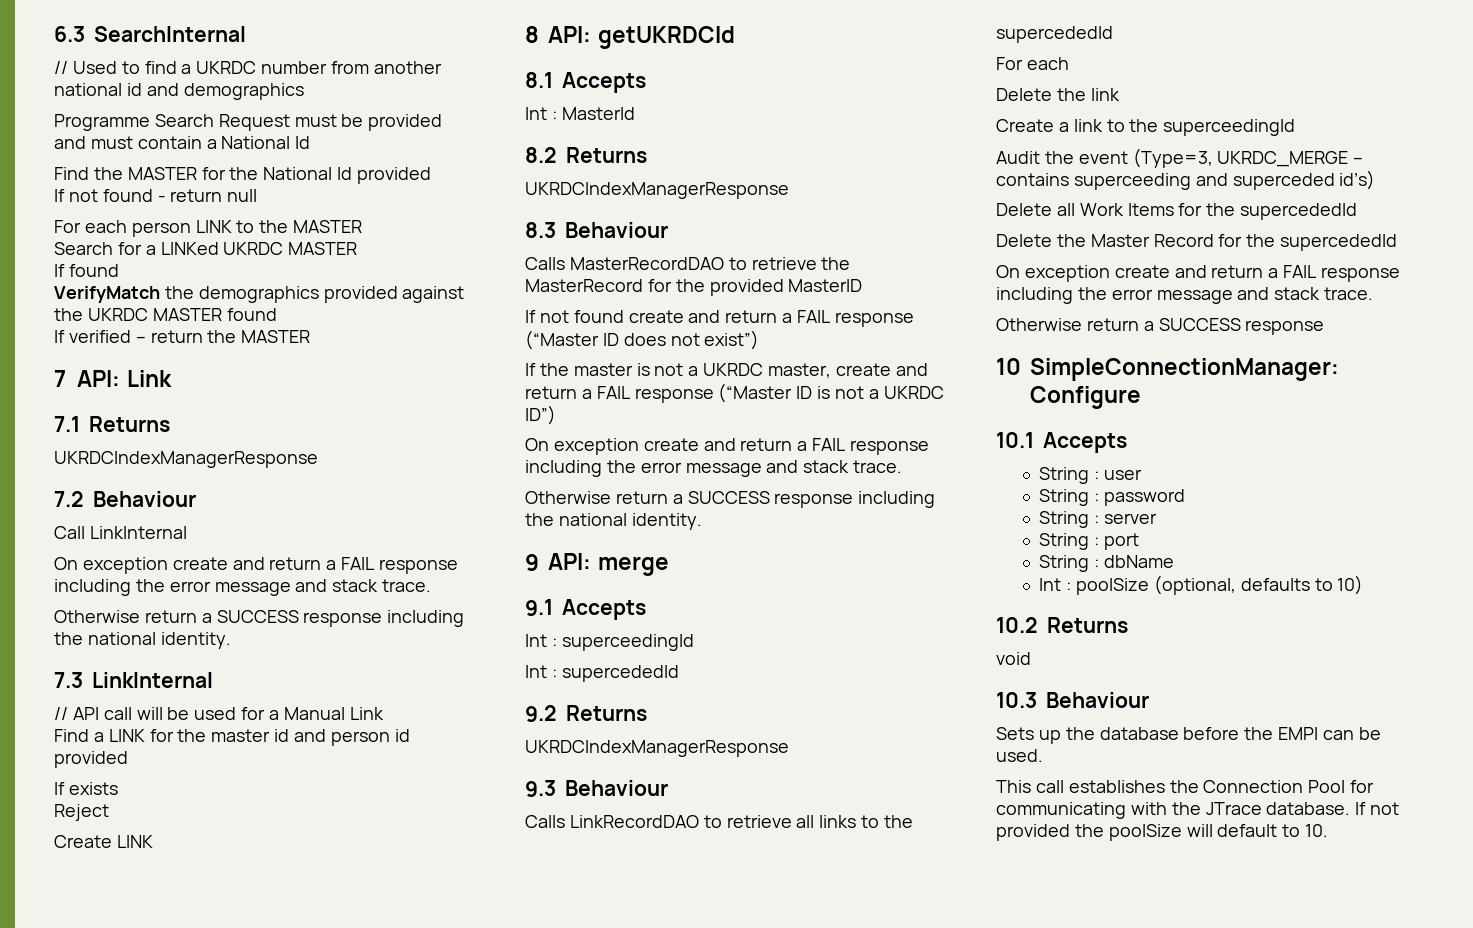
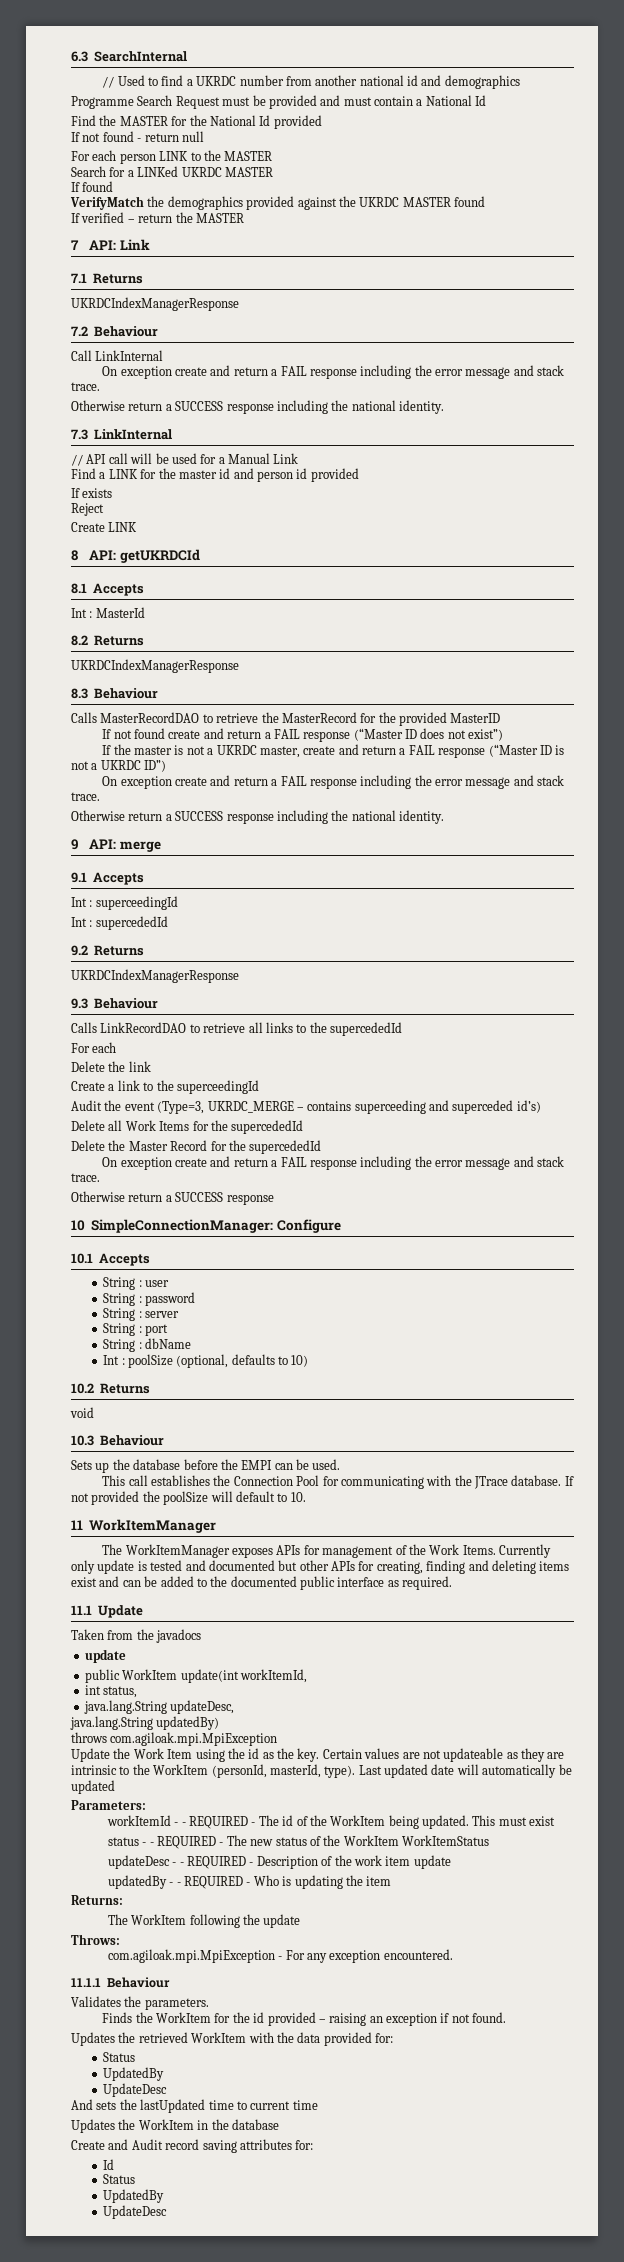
(1329, 830) none -> [71,1519,217,1533] [102,1544,551,1558] [71,1560,570,1574] [71,1576,453,1590] [71,1605,144,1618] [71,1629,202,1643] [84,1649,126,1663] [84,1669,307,1683] [84,1685,138,1698] [83,1700,235,1714] [70,1716,220,1730] [71,1732,278,1746] [71,1748,565,1762] [71,1764,572,1778] [71,1780,115,1794] [71,1800,146,1810] [106,1815,556,1829] [107,1835,490,1849] [107,1855,451,1869] [107,1875,392,1889] [71,1895,123,1905] [107,1914,301,1928] [71,1934,120,1945] [107,1949,453,1963] [71,1977,171,1988] [71,1996,209,2010] [102,2012,507,2026] [71,2032,393,2046] [103,2052,136,2062] [103,2067,165,2081] [103,2083,168,2097] [71,2099,318,2113] [71,2119,279,2133] [71,2139,314,2153] [103,2159,115,2170] [103,2174,136,2184] [103,2189,165,2203] [103,2205,168,2219] // 11 WorkItemManager // The WorkItemManager exposes APIs for management of the Work Items. Currently only update is tested and documented but other APIs for creating, finding and deleting items exist and can be added to the documented public interface as required. // 11.1 Update // Taken from the javadocs // update // public WorkItem update(int workItemId, // int status, // java.lang.String updateDesc, // java.lang.String updatedBy) // throws com.agiloak.mpi.MpiException // Update the Work Item using the id as the key. Certain values are not updateable as they are intrinsic to the WorkItem (personId, masterId, type). Last updated date will automatically be updated // Parameters: // workItemId - - REQUIRED - The id of the WorkItem being updated. This must exist // status - - REQUIRED - The new status of the WorkItem WorkItemStatus // updateDesc - - REQUIRED - Description of the work item update // updatedBy - - REQUIRED - Who is updating the item // Returns: // The WorkItem following the update // Throws: // com.agiloak.mpi.MpiException - For any exception encountered. // 11.1.1 Behaviour // Validates the parameters. // Finds the WorkItem for the id provided – raising an exception if not found. // Updates the retrieved WorkItem with the data provided for: // Status // UpdatedBy // UpdateDesc // And sets the lastUpdated time to current time // Updates the WorkItem in the database // Create and Audit record saving attributes for: // Id // Status // UpdatedBy // UpdateDesc

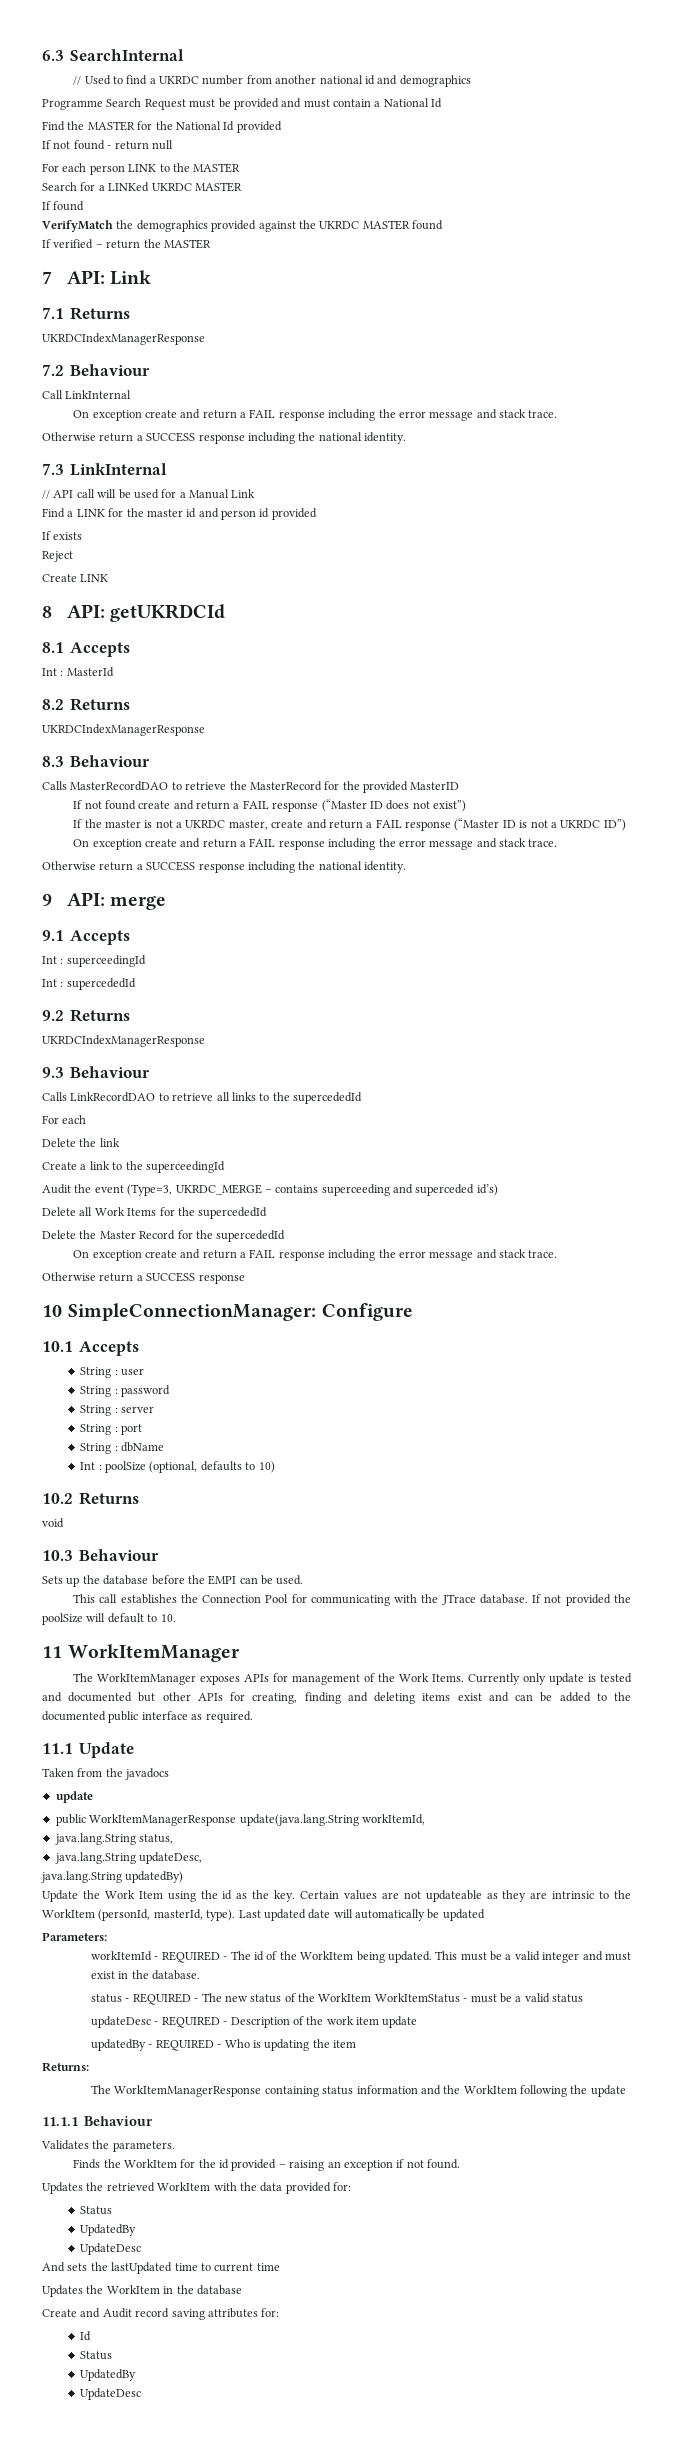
[122,1669,239,1683] WorkItem update(int -> [89,1814,359,1826] WorkItemManagerResponse update(java.lang.String
[84,1685,101,1695] int -> [54,1833,136,1845] java.lang.String
[71,1732,278,1746] // throws com.agiloak.mpi.MpiException -> (184, 1877) none
[181,1822,186,1826] - -> (159, 1958) none
[529,1816,556,1826] exist -> [490,1951,631,1963] [91,1970,201,1980] be a valid integer and must exist in the database.
[149,1842,154,1846] - -> (130, 2000) none
(490, 1840) none -> [463,1993,584,2003] - must be a valid status
[179,1862,184,1866] - -> (159, 2023) none
[176,1882,181,1886] - -> (153, 2046) none
[131,1914,301,1928] [71,1934,120,1945] [107,1949,453,1963] WorkItem following the update // Throws: // com.agiloak.mpi.MpiException - For any exception encountered. -> [114,2085,626,2097] WorkItemManagerResponse containing status information and the WorkItem following the update

